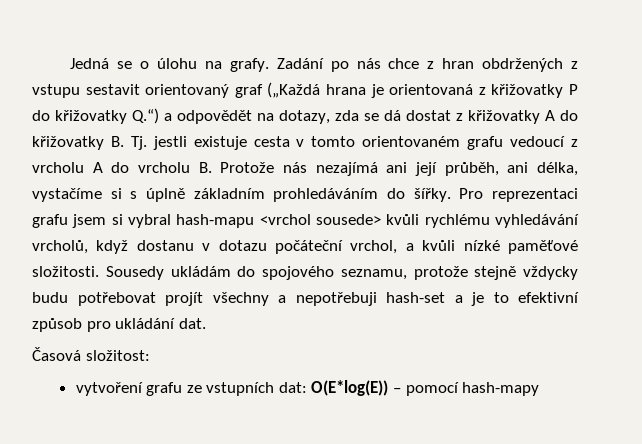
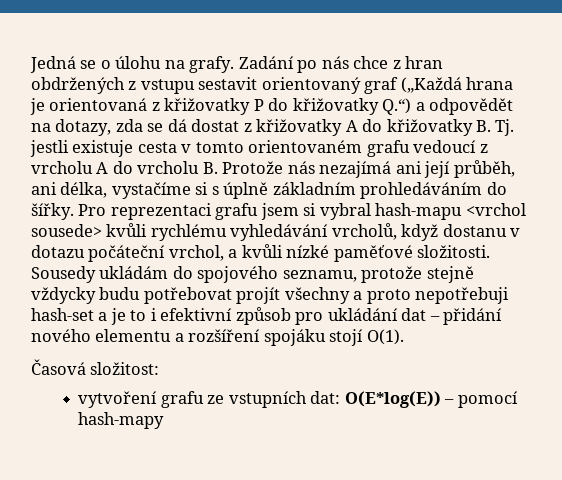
(286, 299) none -> [366,289,411,304] proto
(509, 297) none -> [150,308,157,321] i
[178,318,206,329] dat. -> [401,308,503,325] [31,329,404,346] dat – přidání nového elementu a rozšíření spojáku stojí O(1).

